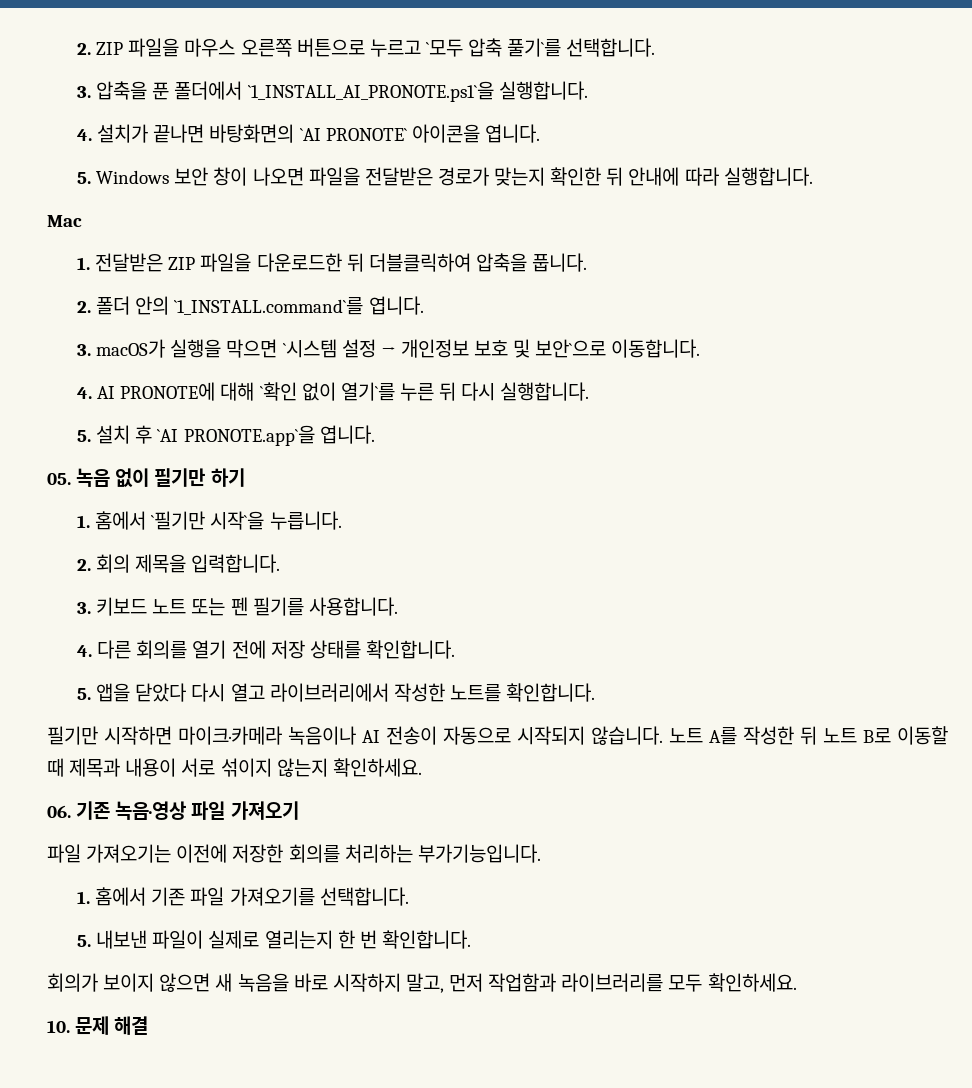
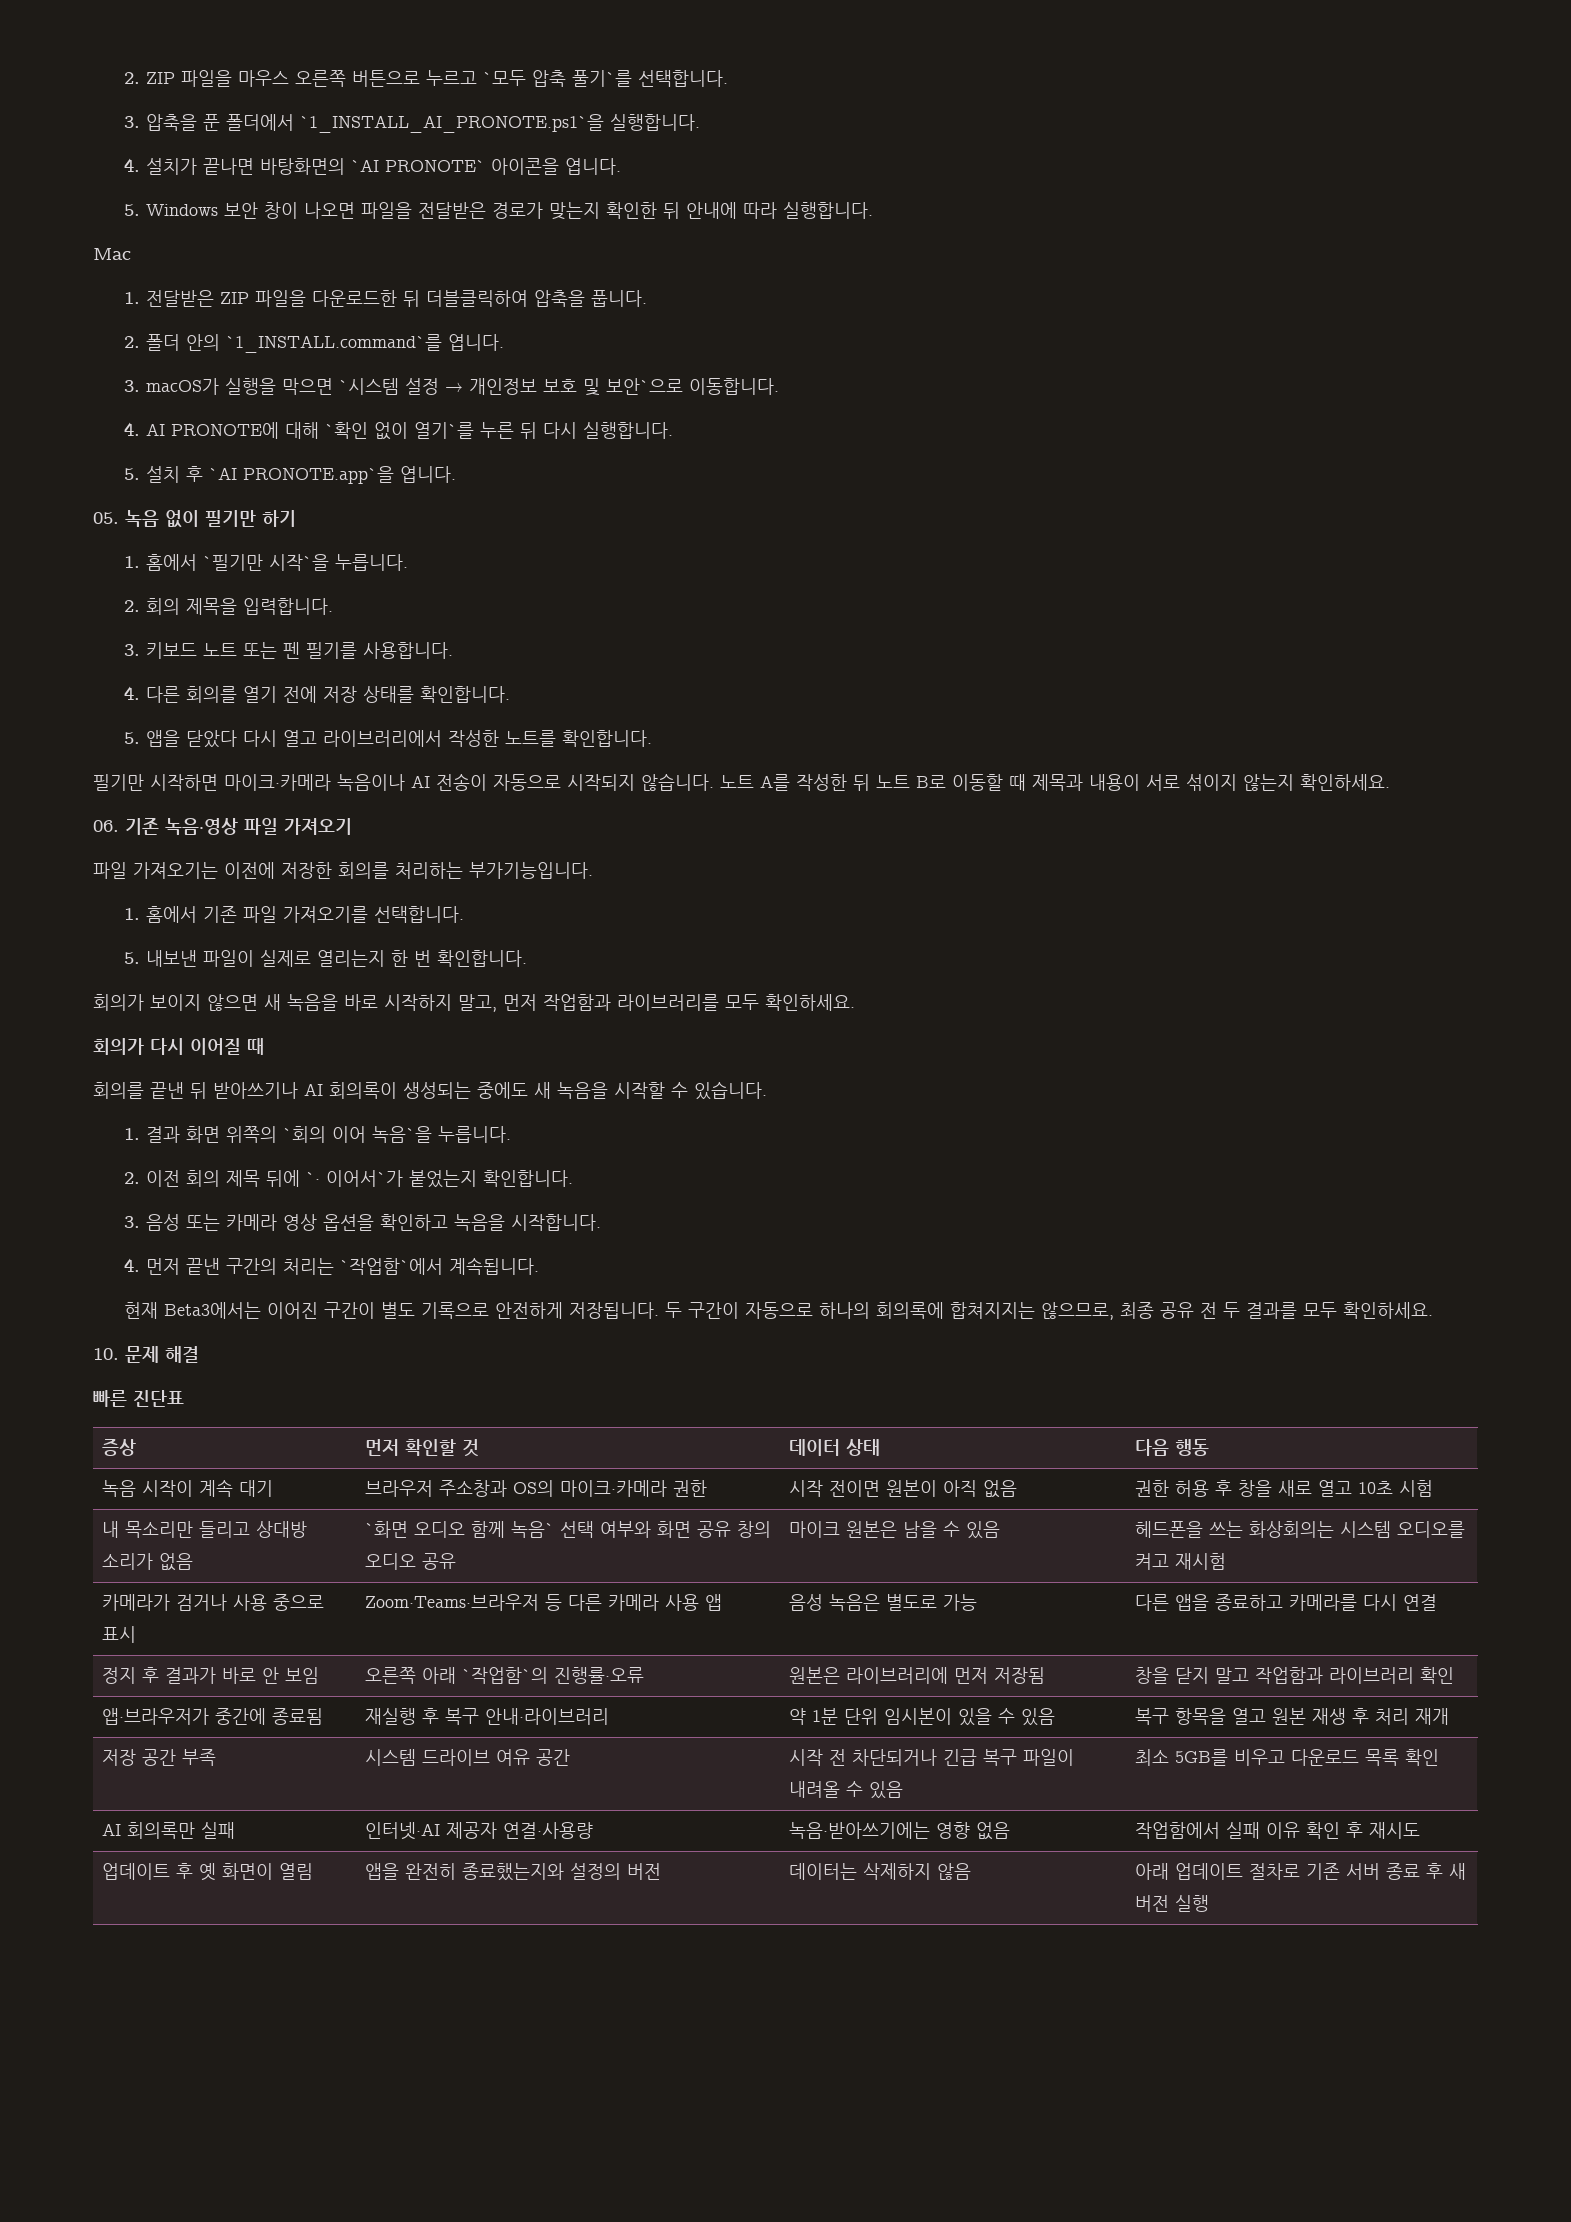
[47,1016,149,1035] 10. 문제 해결 -> [93,1038,264,1055] [93,1081,767,1100] [123,1126,511,1143] [123,1170,573,1188] [123,1214,601,1231] [123,1257,539,1275] [123,1302,1433,1320] [93,1346,199,1363] [93,1390,184,1407] [102,1439,137,1456] [365,1439,480,1457] [789,1439,881,1456] [1135,1439,1210,1456] [102,1479,274,1497] [365,1480,708,1497] [789,1480,1018,1498] [1135,1480,1434,1497] [102,1521,308,1538] [102,1553,194,1571] [365,1521,772,1538] [365,1553,457,1570] [789,1521,1001,1539] [1135,1521,1466,1538] [1135,1553,1227,1570] [102,1594,325,1611] [102,1626,137,1643] [365,1594,723,1611] [789,1594,978,1611] [1135,1594,1438,1611] [102,1667,320,1684] [365,1667,645,1684] [789,1667,1046,1684] [1135,1667,1455,1684] [102,1708,324,1725] [365,1708,610,1725] [789,1708,1056,1726] [1135,1708,1450,1725] [102,1749,217,1766] [365,1749,571,1766] [789,1749,1075,1766] [789,1781,904,1799] [1135,1749,1440,1766] [102,1822,236,1839] [365,1822,594,1840] [789,1822,1011,1840] [1135,1822,1421,1839] [102,1863,314,1881] [365,1863,662,1881] [789,1863,972,1880] [1135,1863,1467,1880] [1135,1895,1210,1912] 회의가 다시 이어질 때 // 회의를 끝낸 뒤 받아쓰기나 AI 회의록이 생성되는 중에도 새 녹음을 시작할 수 있습니다. // 1. 결과 화면 위쪽의 `회의 이어 녹음`을 누릅니다. // 2. 이전 회의 제목 뒤에 `· 이어서`가 붙었는지 확인합니다. // 3. 음성 또는 카메라 영상 옵션을 확인하고 녹음을 시작합니다. // 4. 먼저 끝낸 구간의 처리는 `작업함`에서 계속됩니다. // 현재 Beta3에서는 이어진 구간이 별도 기록으로 안전하게 저장됩니다. 두 구간이 자동으로 하나의 회의록에 합쳐지지는 않으므로, 최종 공유 전 두 결과를 모두 확인하세요. // 10. 문제 해결 // 빠른 진단표 // 증상 | 먼저 확인할 것 | 데이터 상태 | 다음 행동 // 녹음 시작이 계속 대기 | 브라우저 주소창과 OS의 마이크·카메라 권한 | 시작 전이면 원본이 아직 없음 | 권한 허용 후 창을 새로 열고 10초 시험 // 내 목소리만 들리고 상대방 소리가 없음 | `화면 오디오 함께 녹음` 선택 여부와 화면 공유 창의 오디오 공유 | 마이크 원본은 남을 수 있음 | 헤드폰을 쓰는 화상회의는 시스템 오디오를 켜고 재시험 // 카메라가 검거나 사용 중으로 표시 | Zoom·Teams·브라우저 등 다른 카메라 사용 앱 | 음성 녹음은 별도로 가능 | 다른 앱을 종료하고 카메라를 다시 연결 // 정지 후 결과가 바로 안 보임 | 오른쪽 아래 `작업함`의 진행률·오류 | 원본은 라이브러리에 먼저 저장됨 | 창을 닫지 말고 작업함과 라이브러리 확인 // 앱·브라우저가 중간에 종료됨 | 재실행 후 복구 안내·라이브러리 | 약 1분 단위 임시본이 있을 수 있음 | 복구 항목을 열고 원본 재생 후 처리 재개 // 저장 공간 부족 | 시스템 드라이브 여유 공간 | 시작 전 차단되거나 긴급 복구 파일이 내려올 수 있음 | 최소 5GB를 비우고 다운로드 목록 확인 // AI 회의록만 실패 | 인터넷·AI 제공자 연결·사용량 | 녹음·받아쓰기에는 영향 없음 | 작업함에서 실패 이유 확인 후 재시도 // 업데이트 후 옛 화면이 열림 | 앱을 완전히 종료했는지와 설정의 버전 | 데이터는 삭제하지 않음 | 아래 업데이트 절차로 기존 서버 종료 후 새 버전 실행

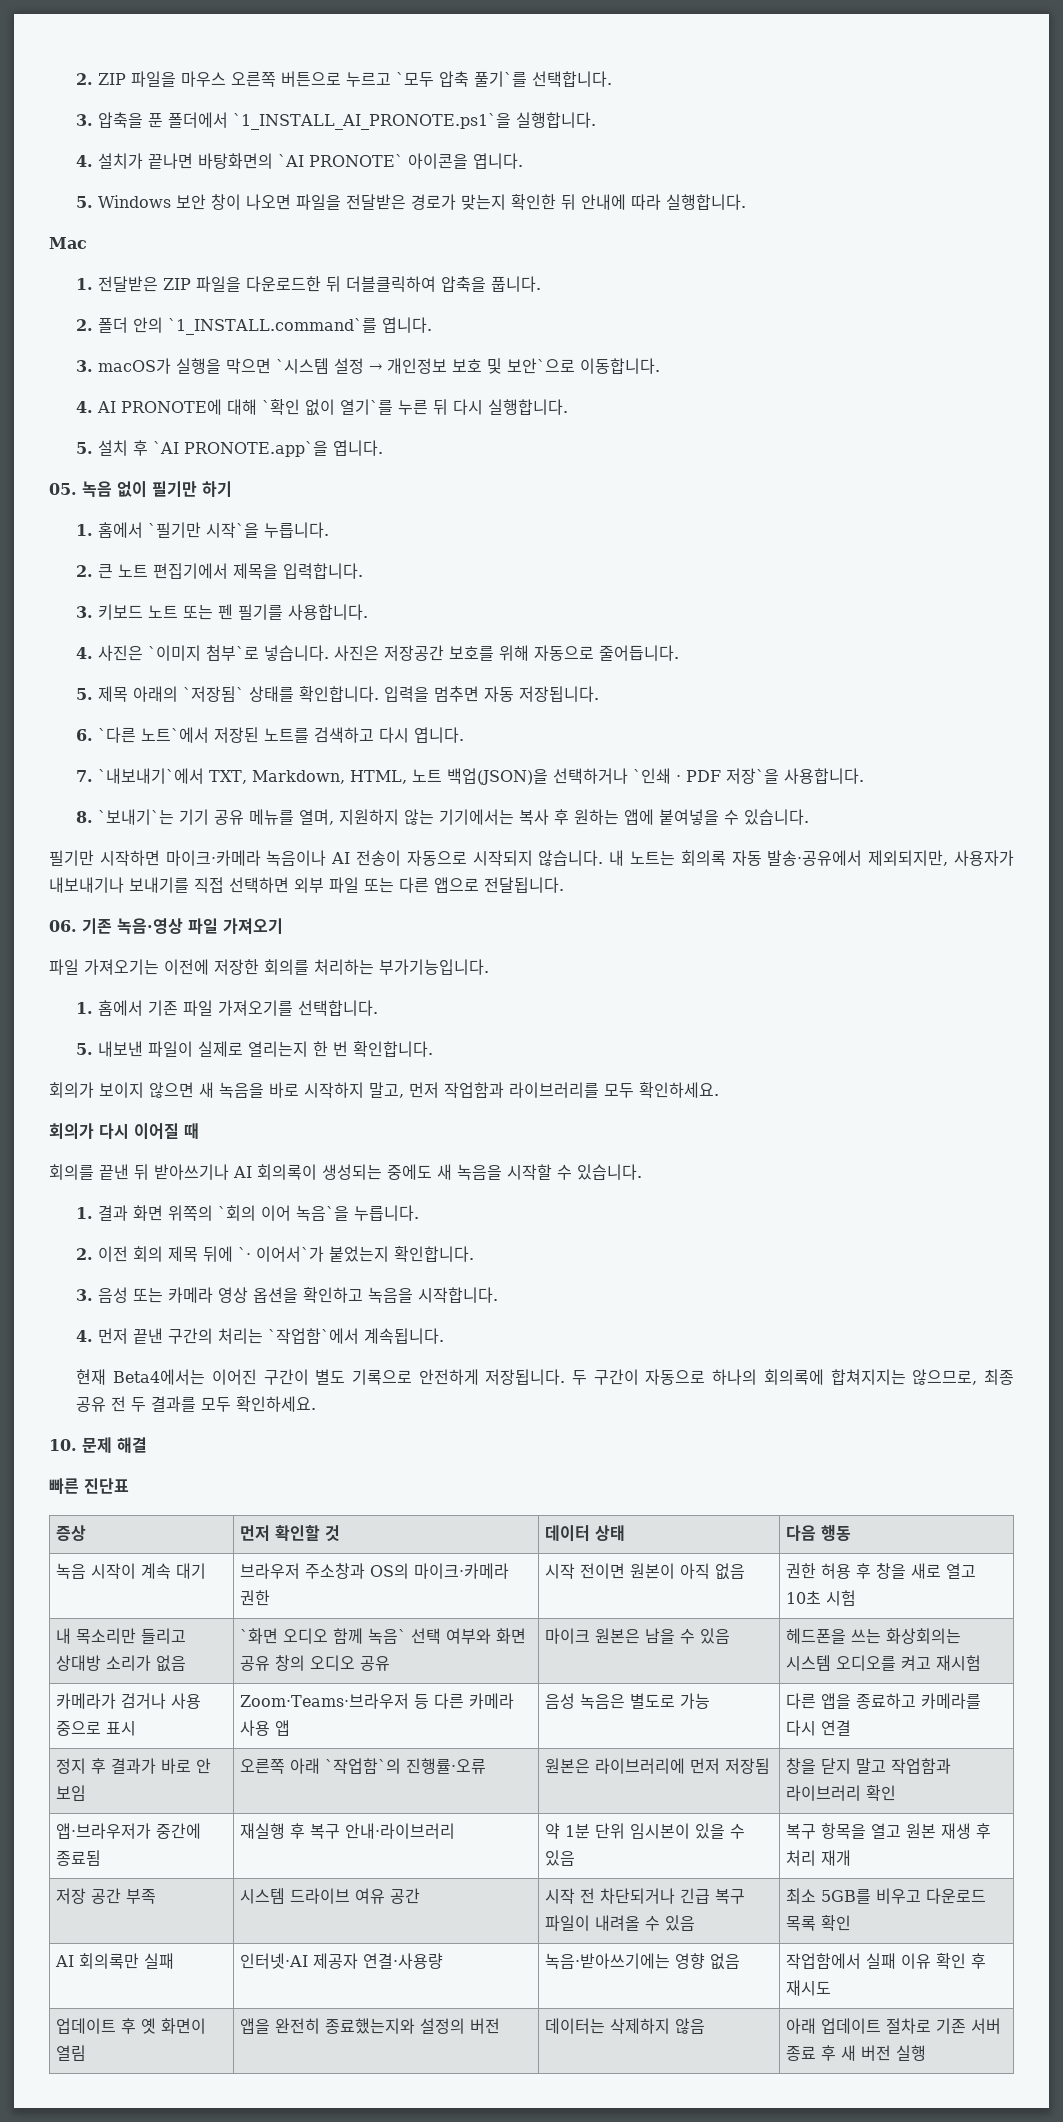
[145,598,180,615] 회의 -> [98,563,229,579] 큰 노트 편집기에서
[145,686,510,703] [123,730,652,748] 다른 회의를 열기 전에 저장 상태를 확인합니다. // 5. 앱을 닫았다 다시 열고 라이브러리에서 작성한 노트를 확인합니다. -> [98,645,680,661] [76,686,600,702] [76,727,465,743] [76,768,865,785] [76,809,810,825] 사진은 `이미지 첨부`로 넣습니다. 사진은 저장공간 보호를 위해 자동으로 줄어듭니다. // 5. 제목 아래의 `저장됨` 상태를 확인합니다. 입력을 멈추면 자동 저장됩니다. // 6. `다른 노트`에서 저장된 노트를 검색하고 다시 엽니다. // 7. `내보내기`에서 TXT, Markdown, HTML, 노트 백업(JSON)을 선택하거나 `인쇄 · PDF 저장`을 사용합니다. // 8. `보내기`는 기기 공유 메뉴를 열며, 지원하지 않는 기기에서는 복사 후 원하는 앱에 붙여넣을 수 있습니다.
[720,774,1390,791] 노트 A를 작성한 뒤 노트 B로 이동할 때 제목과 내용이 서로 섞이지 않는지 확인하세요. -> [609,850,1014,866] [49,877,564,893] 내 노트는 회의록 자동 발송·공유에서 제외되지만, 사용자가 내보내기나 보내기를 직접 선택하면 외부 파일 또는 다른 앱으로 전달됩니다.
[163,1302,261,1319] Beta3에서는 -> [113,1369,206,1385] Beta4에서는

